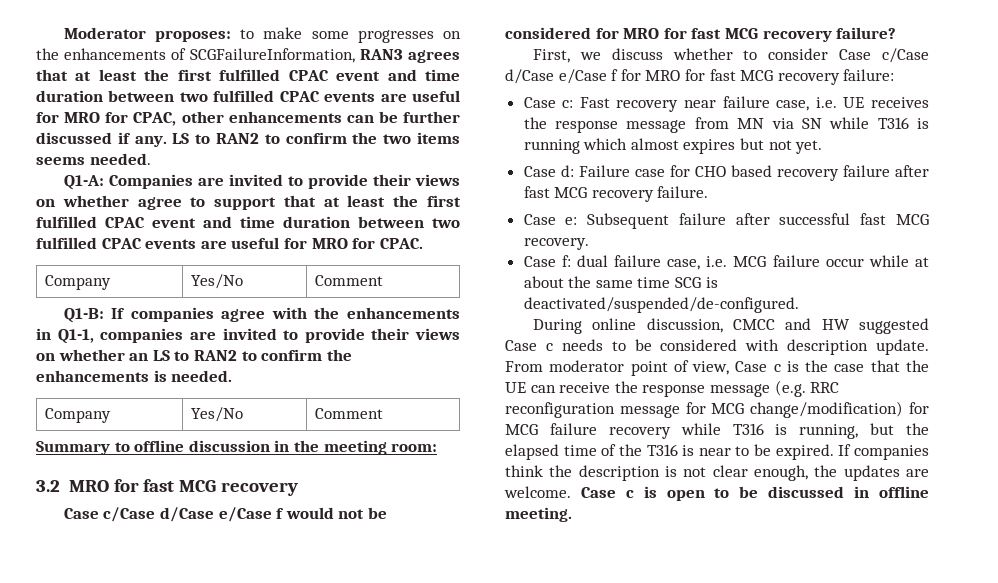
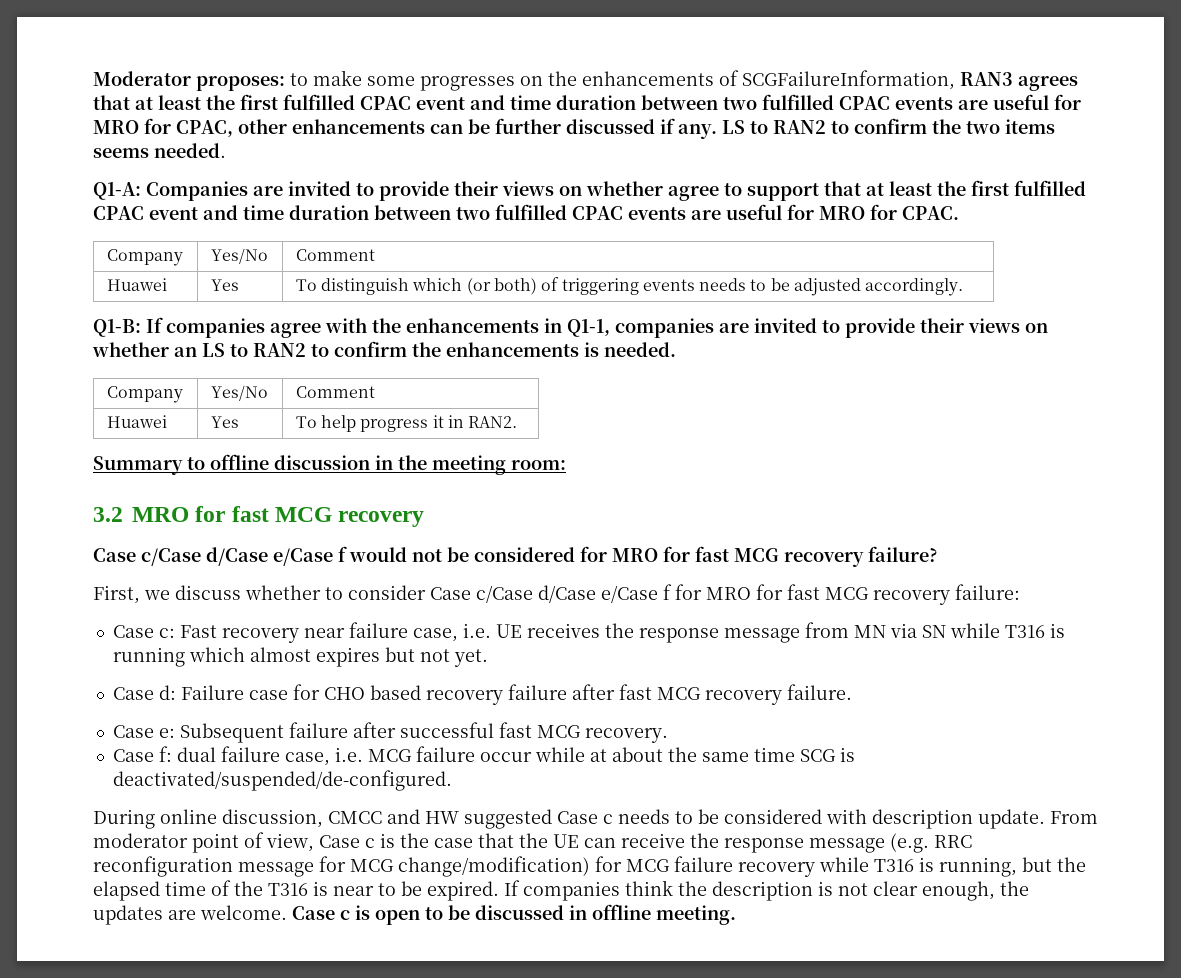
(383, 280) none -> [106,278,167,291] [210,279,239,291] [295,277,964,296] // Huawei | Yes | To distinguish which (or both) of triggering events needs to be adjusted accordingly.
(383, 413) none -> [106,415,167,428] [210,416,239,428] [295,415,518,432] // Huawei | Yes | To help progress it in RAN2.

